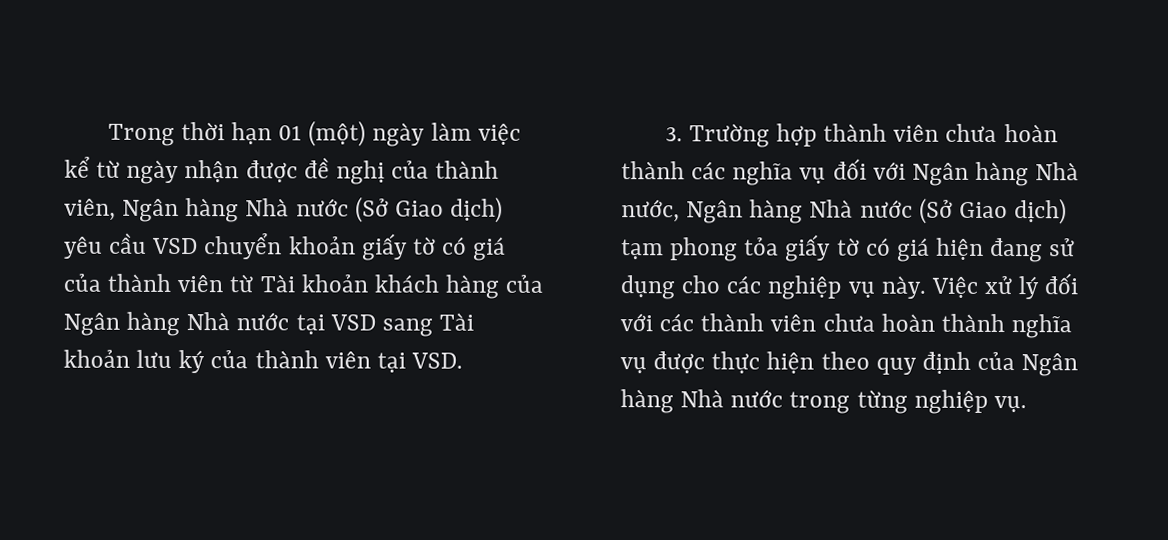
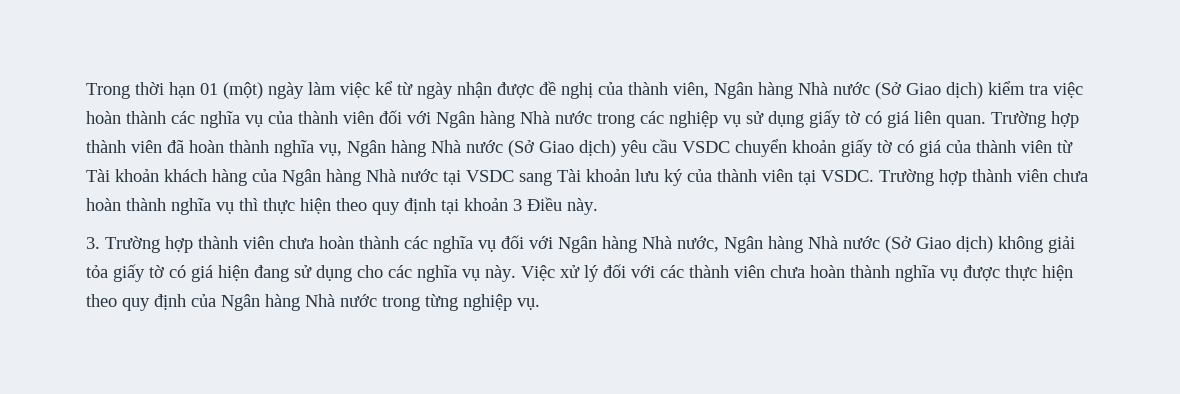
(504, 209) none -> [988,81,1083,98] [86,110,1079,128] [86,140,616,157] kiểm tra việc hoàn thành các nghĩa vụ của thành viên đối với Ngân hàng Nhà nước trong các nghiệp vụ sử dụng giấy tờ có giá liên quan. Trường hợp thành viên đã hoàn thành nghĩa vụ, Ngân hàng Nhà nước (Sở Giao dịch)
[152,237,199,255] VSD -> [682,141,730,153] VSDC
[329,314,376,331] VSD -> [466,170,514,182] VSDC
[411,352,464,369] VSD. -> [821,169,1088,186] [86,197,598,215] VSDC. Trường hợp thành viên chưa hoàn thành nghĩa vụ thì thực hiện theo quy định tại khoản 3 Điều này.
[621,237,739,262] tạm phong -> [998,236,1075,253] không giải
[767,275,842,300] nghiệp -> [417,265,457,282] nghĩa

